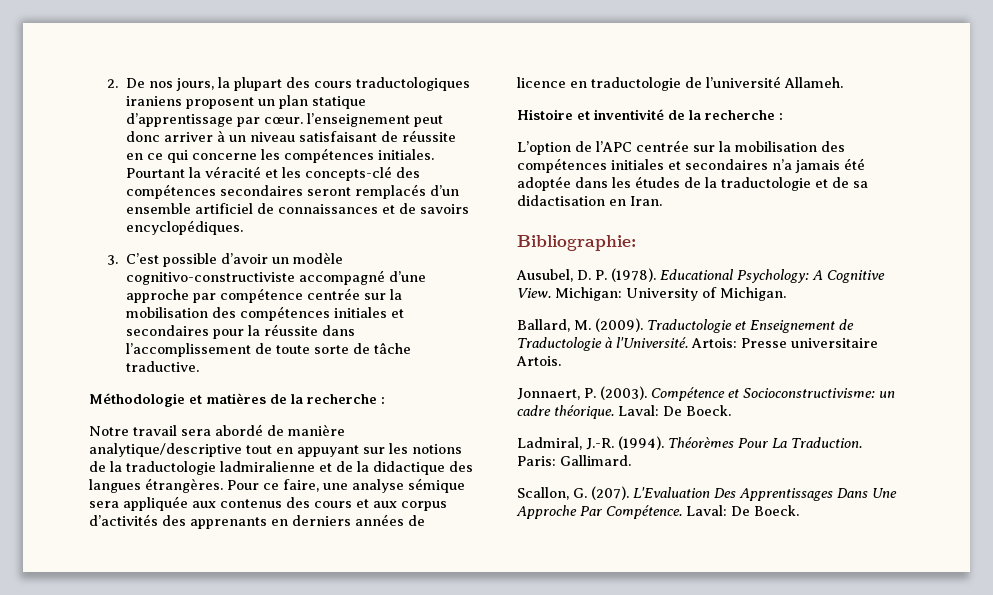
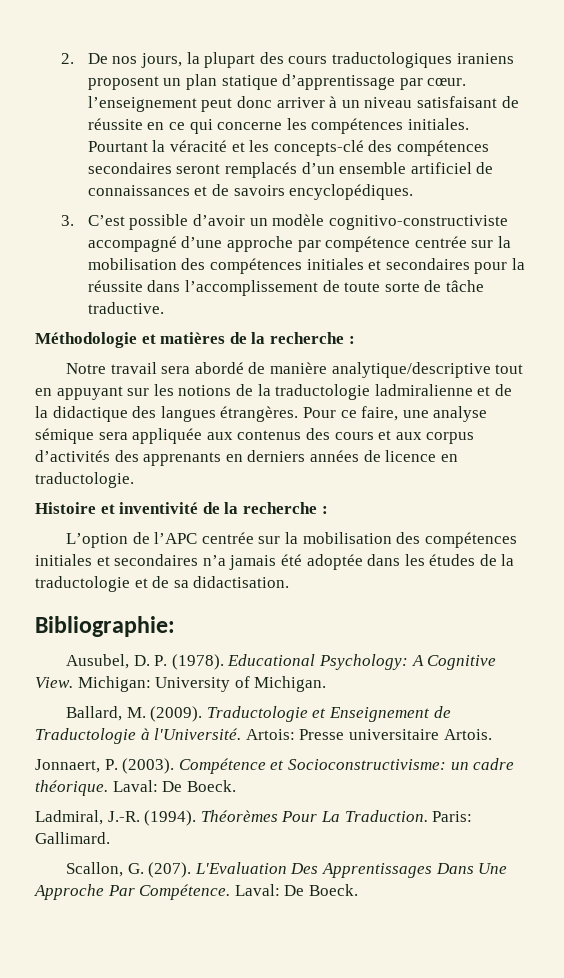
[591,76,843,91] traductologie de l’université Allameh. -> [35,472,134,488] traductologie.
[517,195,662,206] didactisation en Iran. -> [193,576,290,588] didactisation.

